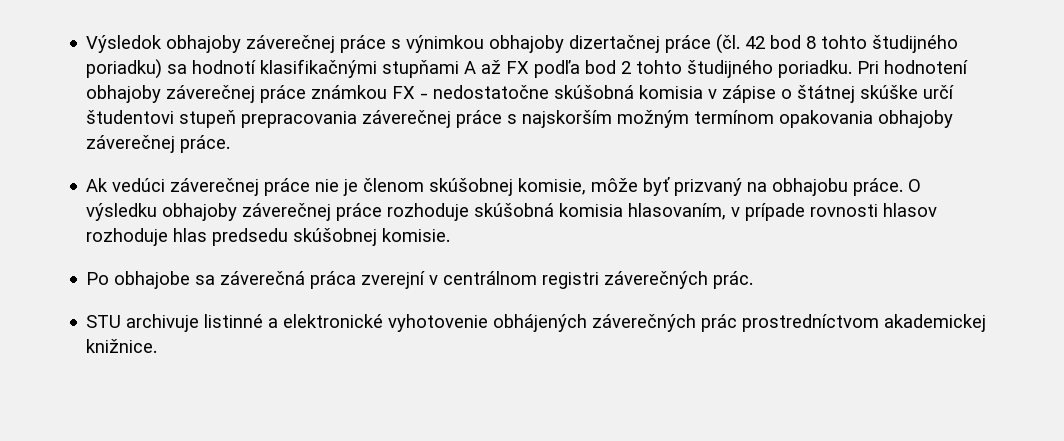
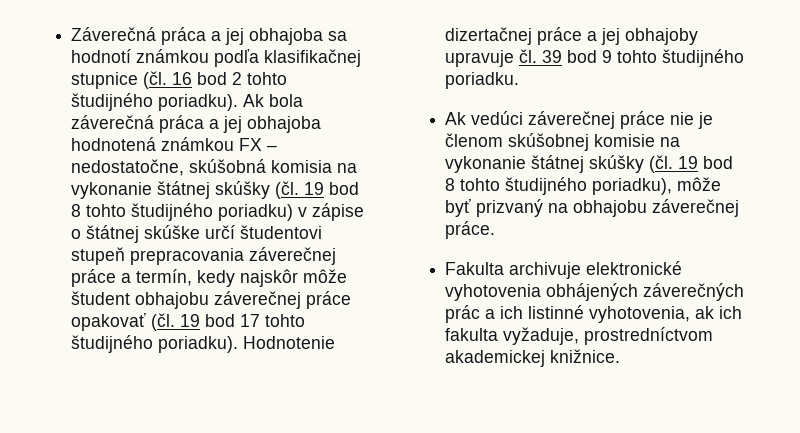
[86,34,766,54] Výsledok obhajoby záverečnej práce s výnimkou obhajoby dizertačnej práce (čl. 42 -> [71,27,348,45] [71,49,362,67] [71,71,288,89] [71,93,304,111] [71,115,322,133] [71,137,278,151] [71,159,358,176] [71,181,325,199] Záverečná práca a jej obhajoba sa hodnotí známkou podľa klasifikačnej stupnice (čl. 16 bod 2 tohto študijného poriadku). Ak bola záverečná práca a jej obhajoba hodnotená známkou FX – nedostatočne, skúšobná komisia na vykonanie štátnej skúšky (čl. 19
[167,59,969,78] [86,85,704,103] sa hodnotí klasifikačnými stupňami A až FX podľa bod 2 tohto študijného poriadku. Pri hodnotení obhajoby záverečnej práce známkou FX - nedostatočne skúšobná komisia -> (294, 212) none
[507,110,954,128] [86,135,231,153] s najskorším možným termínom opakovania obhajoby záverečnej práce. -> [121,269,348,287] [71,291,352,309] [71,313,306,331] [71,335,336,353] [445,27,699,45] [445,49,745,67] [445,72,520,89] a termín, kedy najskôr môže študent obhajobu záverečnej práce opakovať (čl. 19 bod 17 tohto študijného poriadku). Hodnotenie dizertačnej práce a jej obhajoby upravuje čl. 39 bod 9 tohto študijného poriadku.
[518,178,587,195] komisie, -> [594,134,681,147] [445,155,734,173] [445,177,673,195] komisie na vykonanie štátnej skúšky (čl. 19 bod 8 tohto študijného poriadku),
[853,178,922,196] [86,203,938,221] [86,228,451,246] [86,271,754,289] [86,314,738,332] práce. O výsledku obhajoby záverečnej práce rozhoduje skúšobná komisia hlasovaním, v prípade rovnosti hlasov rozhoduje hlas predsedu skúšobnej komisie. // Po obhajobe sa záverečná práca zverejní v centrálnom registri záverečných prác. // STU archivuje listinné a elektronické vyhotovenie obhájených záverečných prác -> [652,199,740,217] [445,221,496,239] [445,261,683,279] [445,283,745,301] [445,305,743,323] [445,327,580,345] záverečnej práce. // Fakulta archivuje elektronické vyhotovenia obhájených záverečných prác a ich listinné vyhotovenia, ak ich fakulta vyžaduje,

